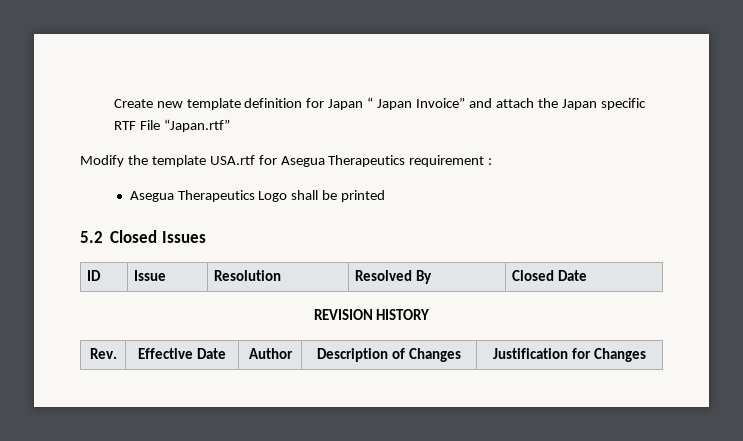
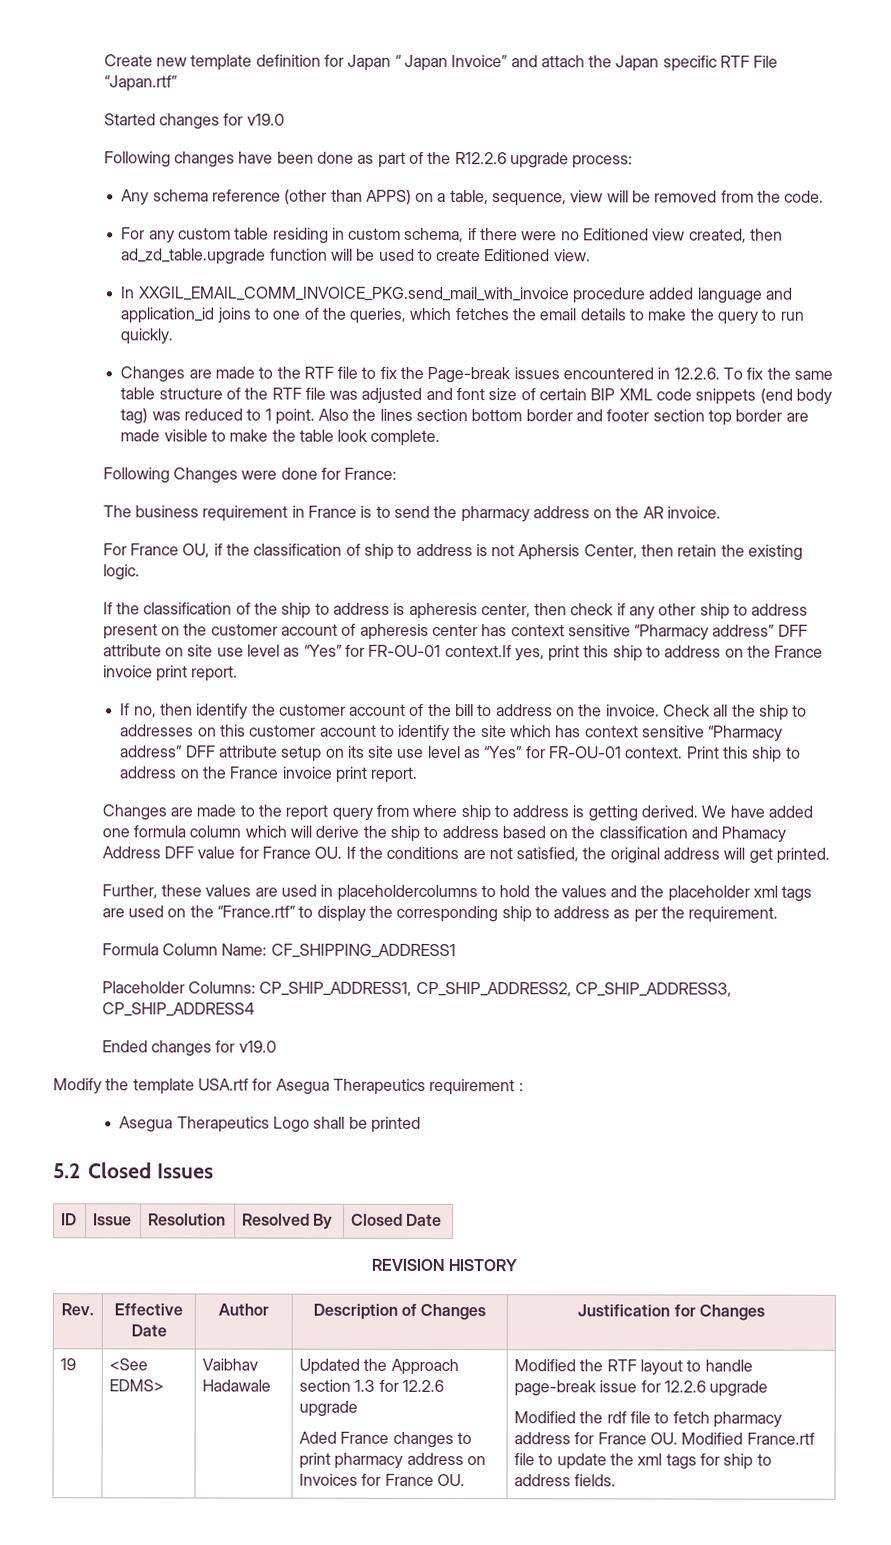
(230, 125) none -> [103,113,285,130] [103,151,634,169] [121,189,825,207] [121,227,784,244] [121,248,591,265] [120,286,793,304] [120,307,804,325] [120,328,174,345] [120,366,834,384] [120,387,833,405] [120,408,809,426] [120,429,441,446] [102,467,398,484] [102,505,722,523] [102,543,804,561] [102,564,140,581] [102,602,809,620] [102,623,808,641] [102,644,824,662] [102,665,239,682] [120,703,808,721] [120,724,784,742] [120,745,801,763] [119,766,419,783] [101,804,814,822] [101,825,787,843] [101,846,831,864] [101,884,813,902] [101,905,779,923] [101,943,456,959] [101,981,732,997] [101,1002,255,1017] [101,1040,277,1057] // Started changes for v19.0 // Following changes have been done as part of the R12.2.6 upgrade process: // Any schema reference (other than APPS) on a table, sequence, view will be removed from the code. // For any custom table residing in custom schema, if there were no Editioned view created, then ad_zd_table.upgrade function will be used to create Editioned view. // In XXGIL_EMAIL_COMM_INVOICE_PKG.send_mail_with_invoice procedure added language and application_id joins to one of the queries, which fetches the email details to make the query to run quickly. // Changes are made to the RTF file to fix the Page-break issues encountered in 12.2.6. To fix the same table structure of the RTF file was adjusted and font size of certain BIP XML code snippets (end body tag) was reduced to 1 point. Also the lines section bottom border and footer section top border are made visible to make the table look complete. // Following Changes were done for France: // The business requirement in France is to send the pharmacy address on the AR invoice. // For France OU, if the classification of ship to address is not Aphersis Center, then retain the existing logic. // If the classification of the ship to address is apheresis center, then check if any other ship to address present on the customer account of apheresis center has context sensitive “Pharmacy address” DFF attribute on site use level as “Yes” for FR-OU-01 context.If yes, print this ship to address on the France invoice print report. // If no, then identify the customer account of the bill to address on the invoice. Check all the ship to addresses on this customer account to identify the site which has context sensitive “Pharmacy address” DFF attribute setup on its site use level as “Yes” for FR-OU-01 context. Print this ship to address on the France invoice print report. // Changes are made to the report query from where ship to address is getting derived. We have added one formula column which will derive the ship to address based on the classification and Phamacy Address DFF value for France OU. If the conditions are not satisfied, the original address will get printed. // Further, these values are used in placeholdercolumns to hold the values and the placeholder xml tags are used on the “France.rtf” to display the corresponding ship to address as per the requirement. // Formula Column Name: CF_SHIPPING_ADDRESS1 // Placeholder Columns: CP_SHIP_ADDRESS1, CP_SHIP_ADDRESS2, CP_SHIP_ADDRESS3, CP_SHIP_ADDRESS4 // Ended changes for v19.0
(646, 355) none -> [60,1358,77,1371] [109,1358,149,1371] [109,1379,165,1392] [202,1358,259,1371] [202,1379,272,1392] [299,1358,459,1376] [299,1379,445,1392] [299,1400,359,1417] [299,1431,473,1449] [299,1452,487,1469] [299,1473,466,1487] [514,1359,753,1376] [514,1380,769,1397] [514,1411,783,1428] [514,1432,815,1445] [514,1453,772,1470] [514,1474,617,1487] // 19 | <See EDMS> | Vaibhav Hadawale | Updated the Approach section 1.3 for 12.2.6 upgrade // Aded France changes to print pharmacy address on Invoices for France OU. | Modified the RTF layout to handle page-break issue for 12.2.6 upgrade // Modified the rdf file to fetch pharmacy address for France OU. Modified France.rtf file to update the xml tags for ship to address fields.

